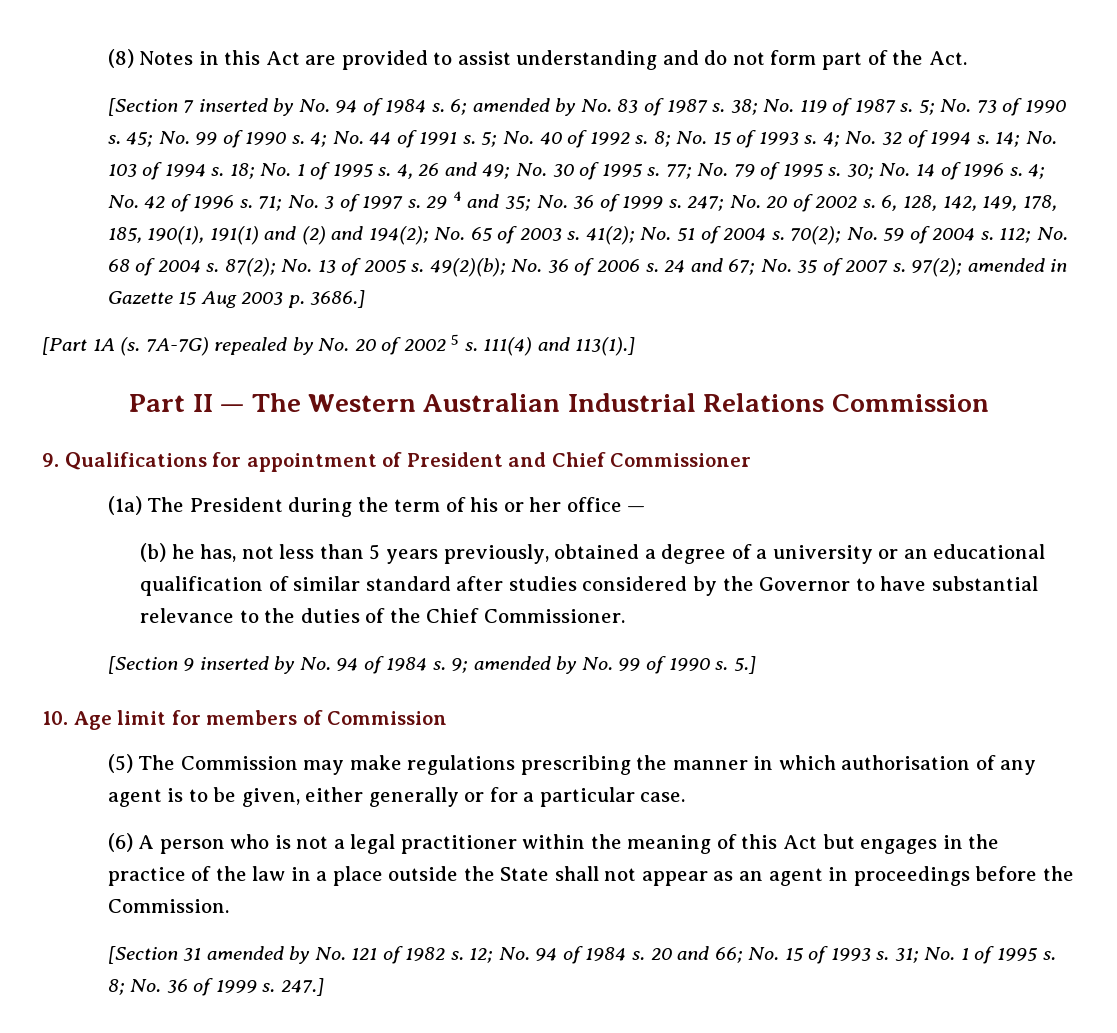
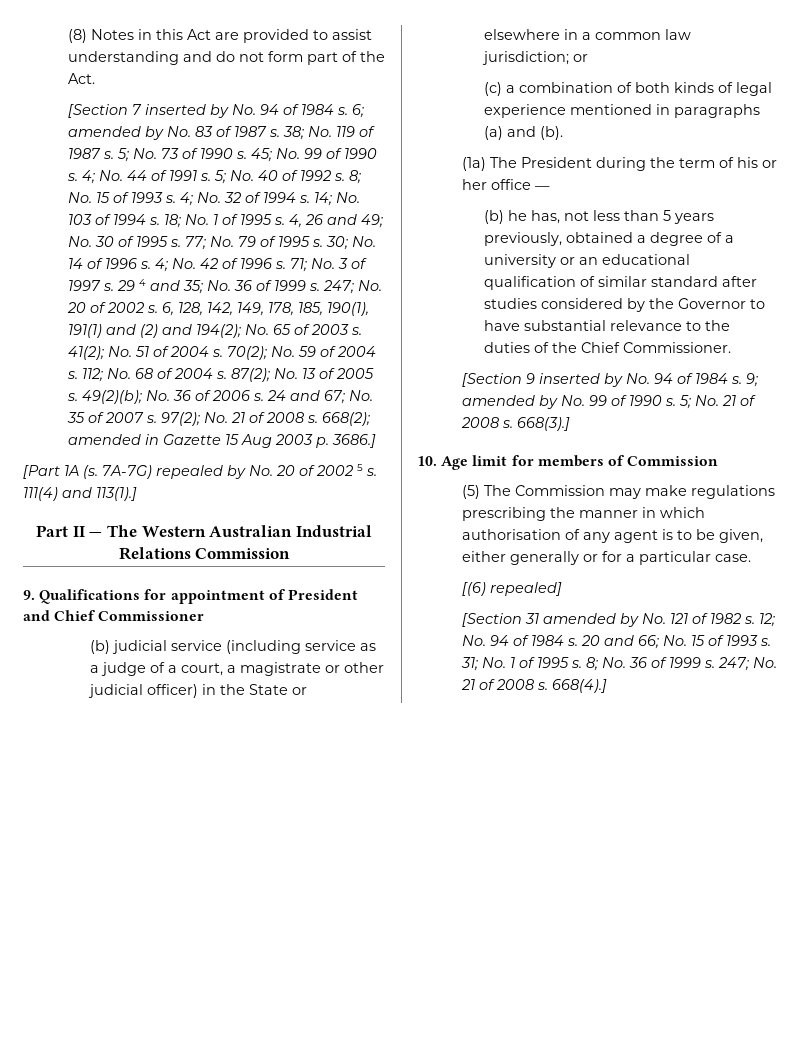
(963, 267) none -> [203,412,370,426] No. 21 of 2008 s. 668(2);
(752, 460) none -> [89,640,376,654] [89,662,384,676] [87,684,307,698] [483,29,691,40] [481,51,588,65] [483,82,772,96] [483,104,760,118] [483,126,563,140] // (b) judicial service (including service as a judge of a court, a magistrate or other judicial officer) in the State or elsewhere in a common law jurisdiction; or // (c) a combination of both kinds of legal experience mentioned in paragraphs (a) and (b).
[733,656,756,674] 5.] -> [678,395,756,409] [460,417,570,431] 5; No. 21 of 2008 s. 668(3).]
[107,833,1000,854] [107,866,1074,886] [107,899,229,913] (6) A person who is not a legal practitioner within the meaning of this Act but engages in the practice of the law in a place outside the State shall not appear as an agent in proceedings before the Commission. -> [461,582,562,596] [(6) repealed]
[280,978,324,996] 247.] -> [717,657,777,671] [460,679,607,693] 247; No. 21 of 2008 s. 668(4).]

